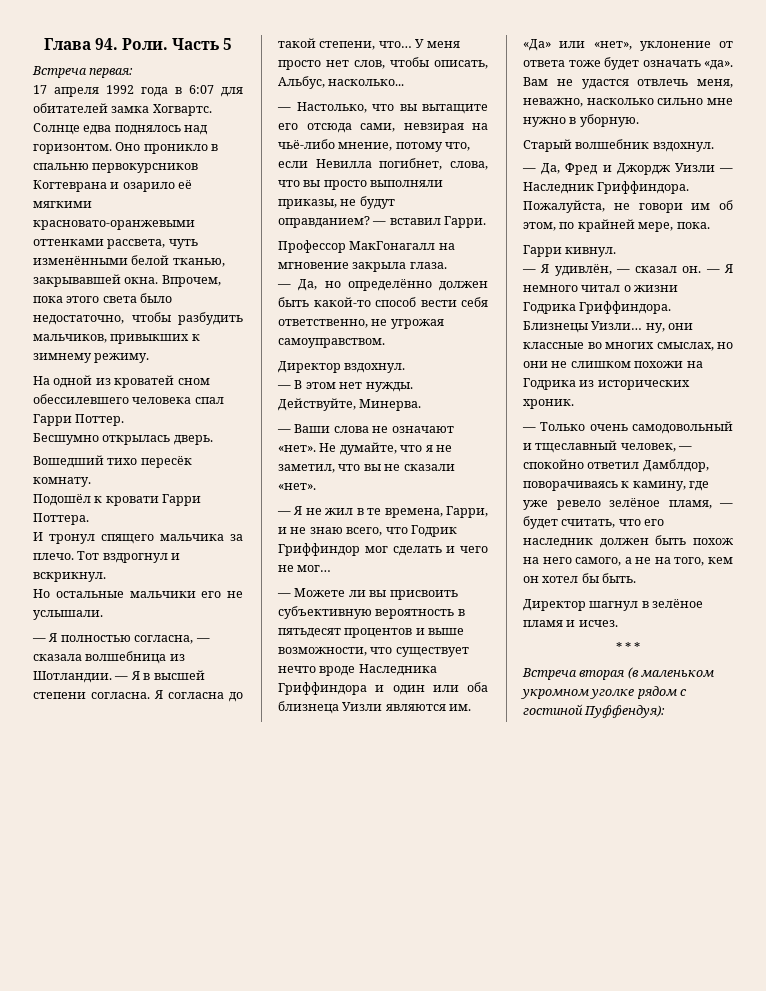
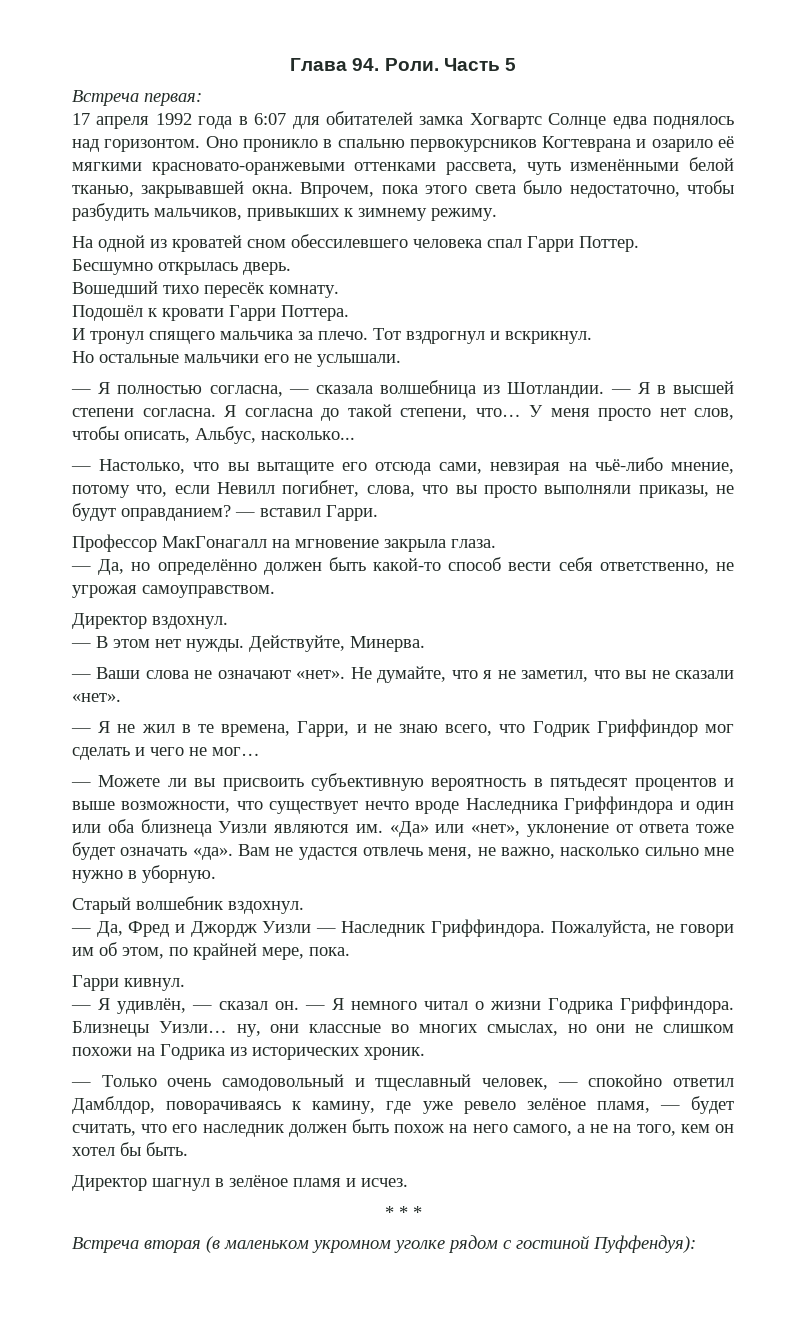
[152,104,212,116] Хогвартс. -> [469,113,542,129] Хогвартс
[315,159,372,168] Невилла -> [217,482,276,494] Невилл
[523,98,583,107] неважно, -> [477,847,555,859] не важно,

